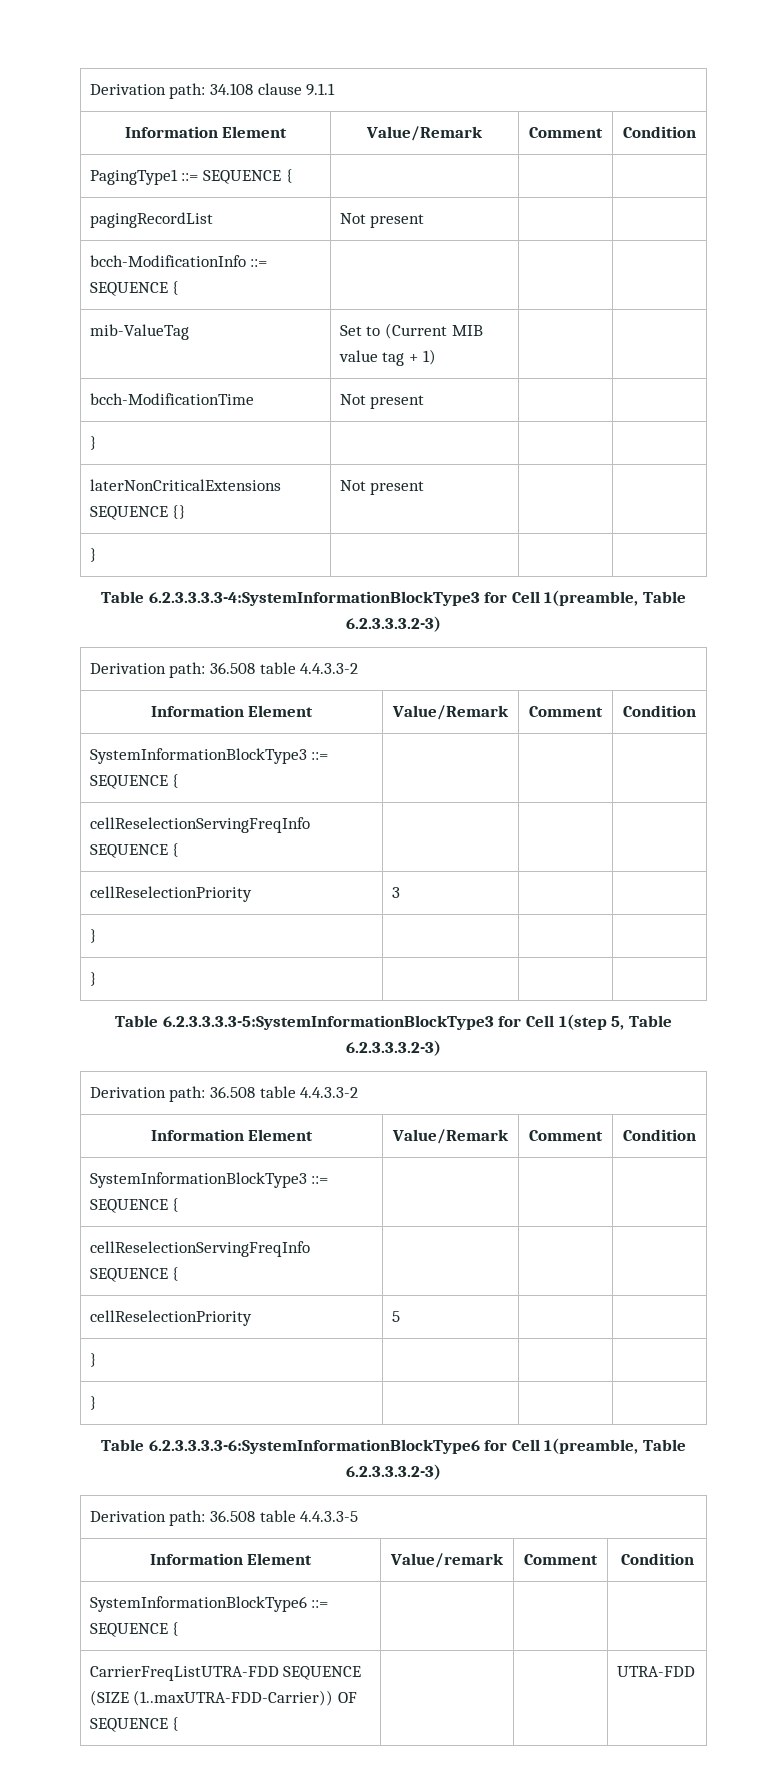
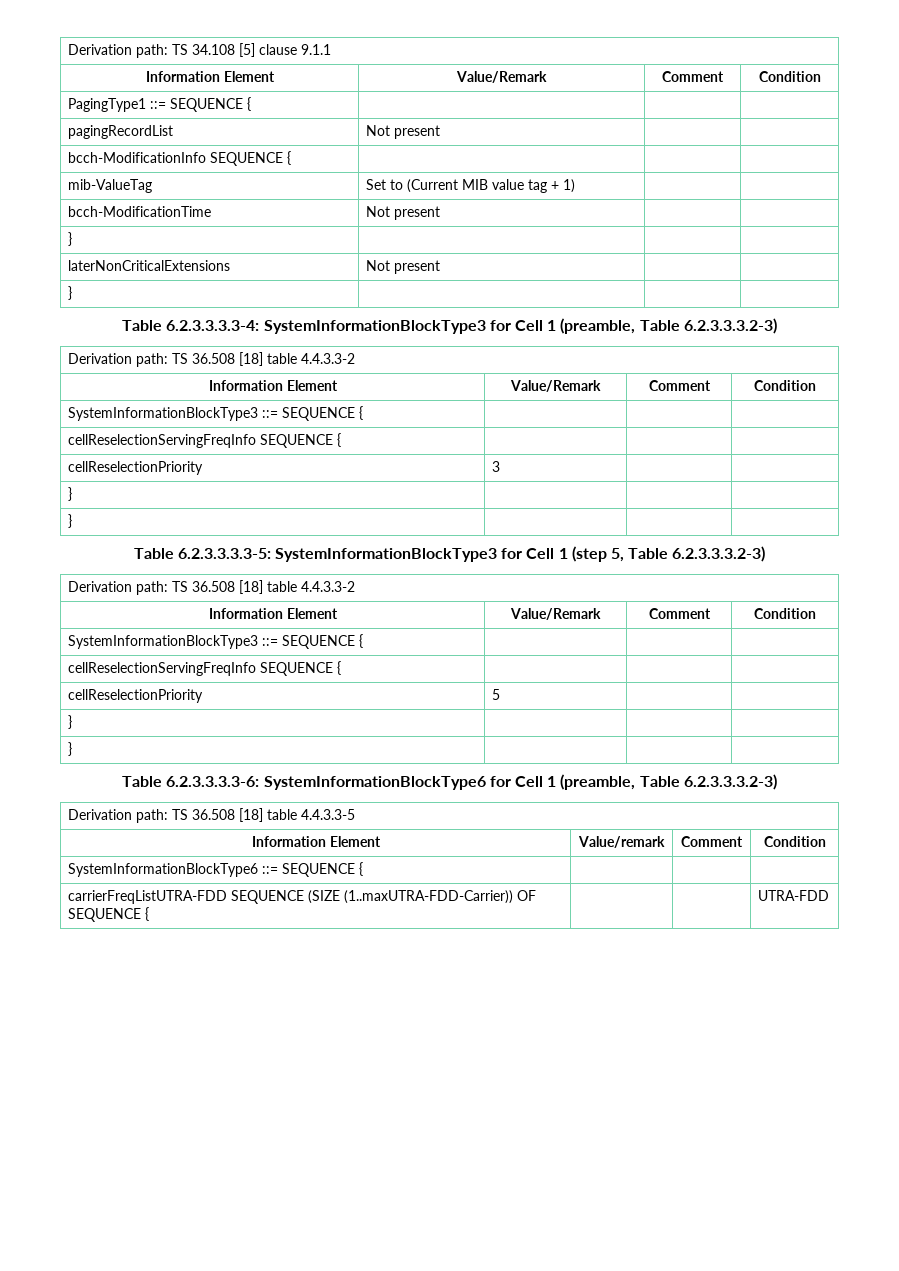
[89,83,254,99] Derivation path: 34.108 -> [67,43,255,58] Derivation path: TS 34.108 [5]
[250,259,268,267] ::= -> (206, 157) none
[89,505,187,520] SEQUENCE {} -> (230, 265) none
[148,590,686,606] [346,616,441,632] [89,662,256,678] 6.2.3.3.3.3-4:SystemInformationBlockType3 for Cell 1(preamble, Table 6.2.3.3.3.2-3) // Derivation path: 36.508 -> [166,318,777,334] [67,352,263,367] 6.2.3.3.3.3-4: SystemInformationBlockType3 for Cell 1 (preamble, Table 6.2.3.3.3.2-3) // Derivation path: TS 36.508 [18]
[162,1014,607,1030] 6.2.3.3.3.3-5:SystemInformationBlockType3 for Cell 1(step -> [177,546,607,562] 6.2.3.3.3.3-5: SystemInformationBlockType3 for Cell 1 (step
[210,1086,256,1098] 36.508 -> [171,580,263,594] TS 36.508 [18]
[148,1438,686,1454] [346,1464,441,1480] [89,1510,256,1526] 6.2.3.3.3.3-6:SystemInformationBlockType6 for Cell 1(preamble, Table 6.2.3.3.3.2-3) // Derivation path: 36.508 -> [166,774,777,790] [67,808,263,823] 6.2.3.3.3.3-6: SystemInformationBlockType6 for Cell 1 (preamble, Table 6.2.3.3.3.2-3) // Derivation path: TS 36.508 [18]
[89,1666,279,1681] CarrierFreqListUTRA-FDD -> [67,890,227,904] carrierFreqListUTRA-FDD

